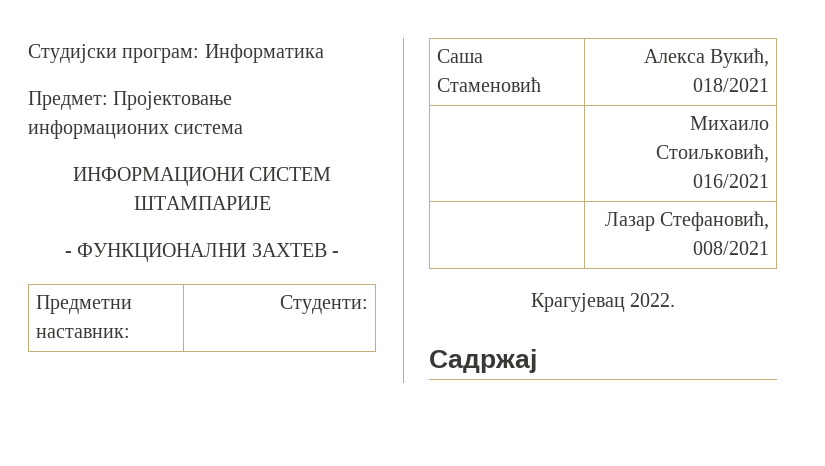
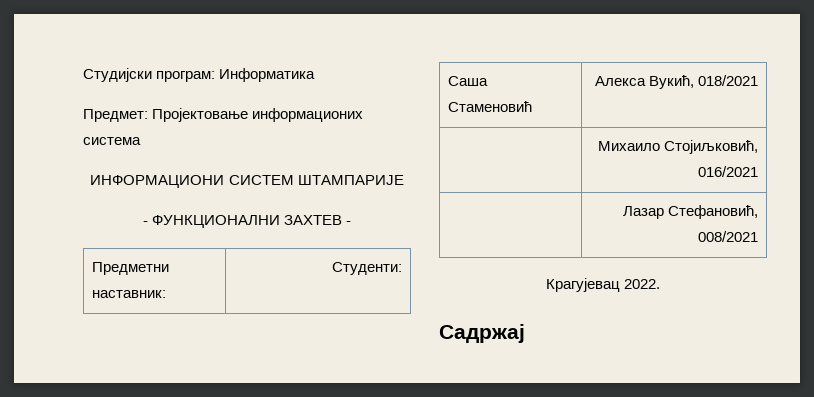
[655,144,769,163] Стоиљковић, -> [663,140,758,154] Стојиљковић,

